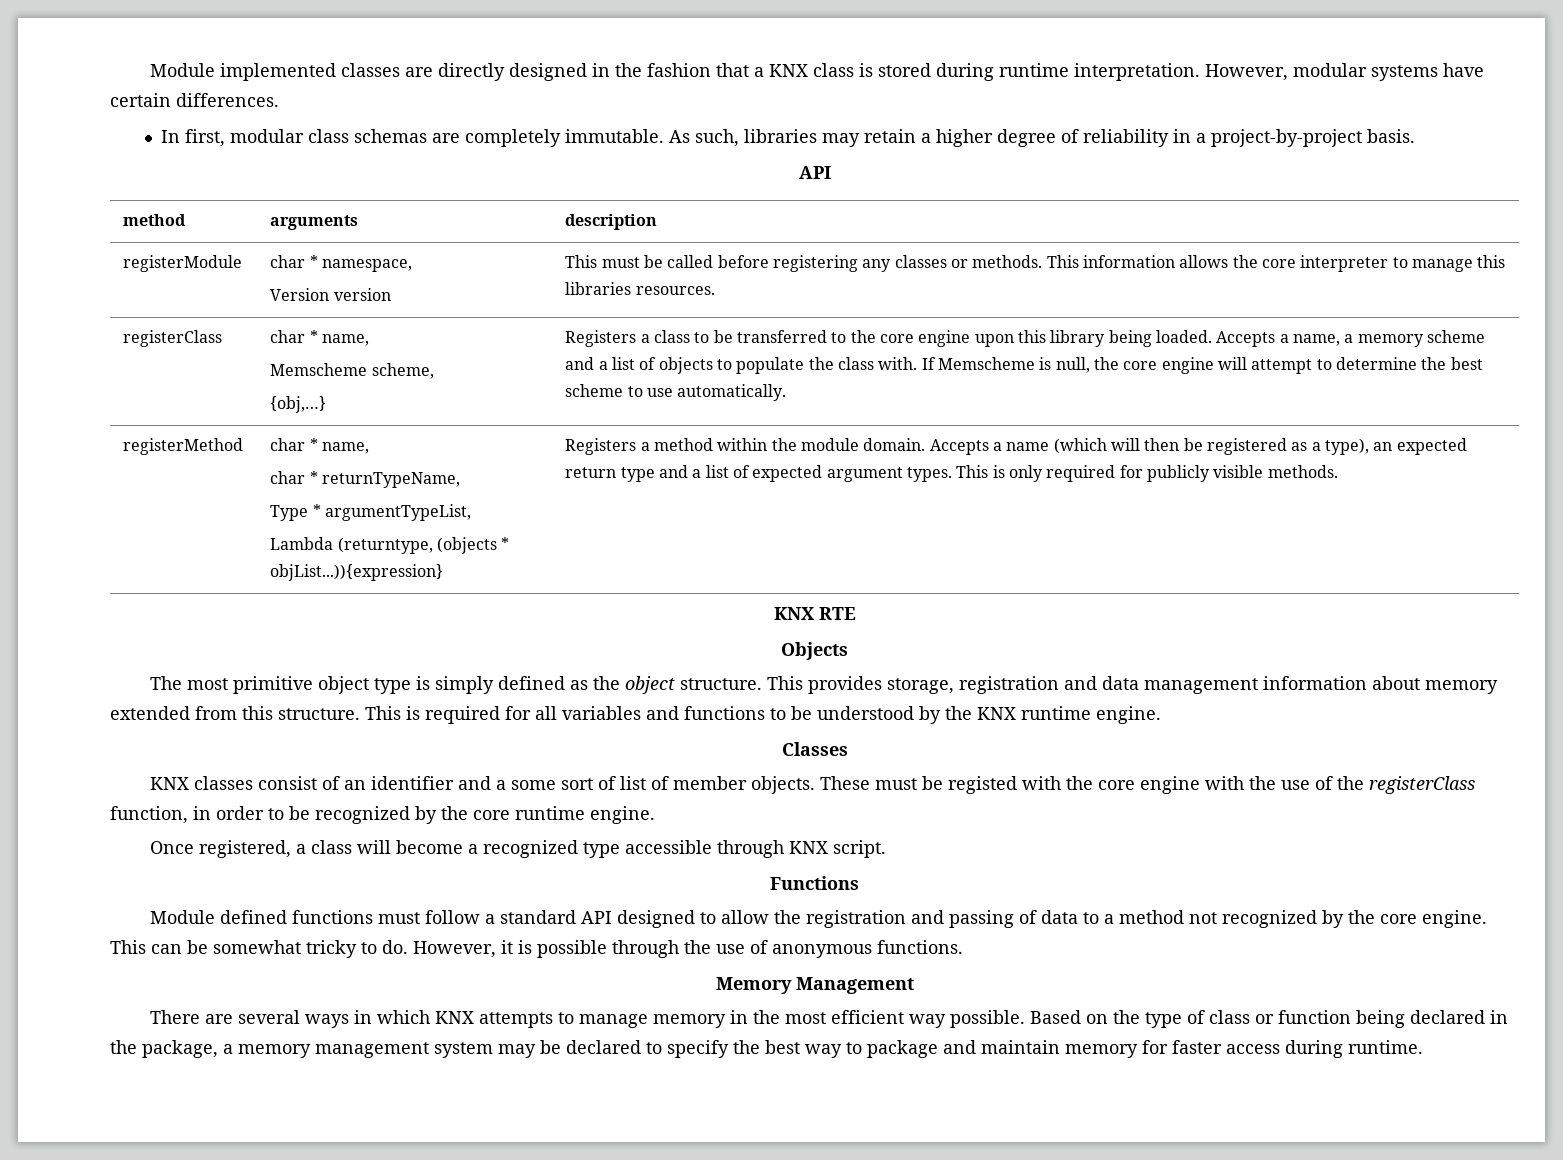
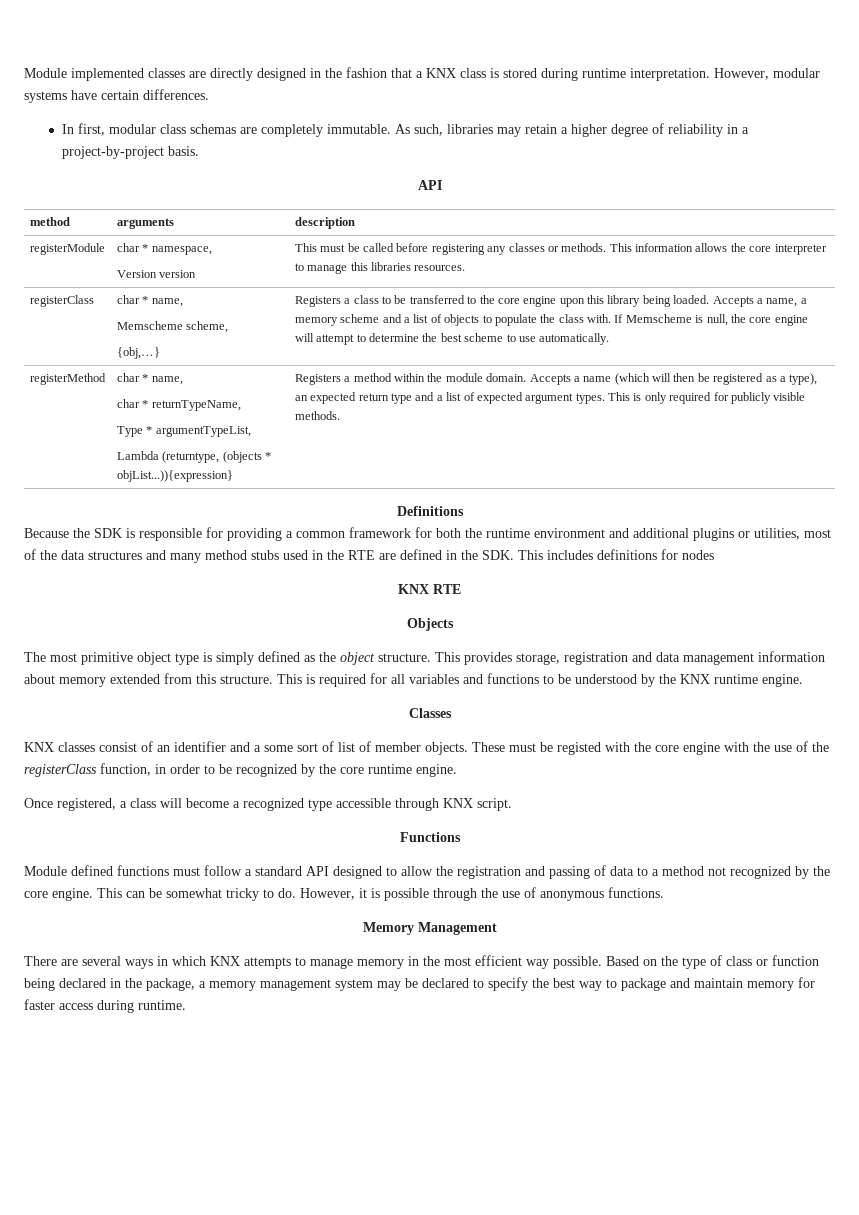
(1338, 471) none -> [396,506,464,516] [24,527,831,541] [24,549,714,563] // Definitions // Because the SDK is responsible for providing a common framework for both the runtime environment and additional plugins or utilities, most of the data structures and many method stubs used in the RTE are defined in the SDK. This includes definitions for nodes

